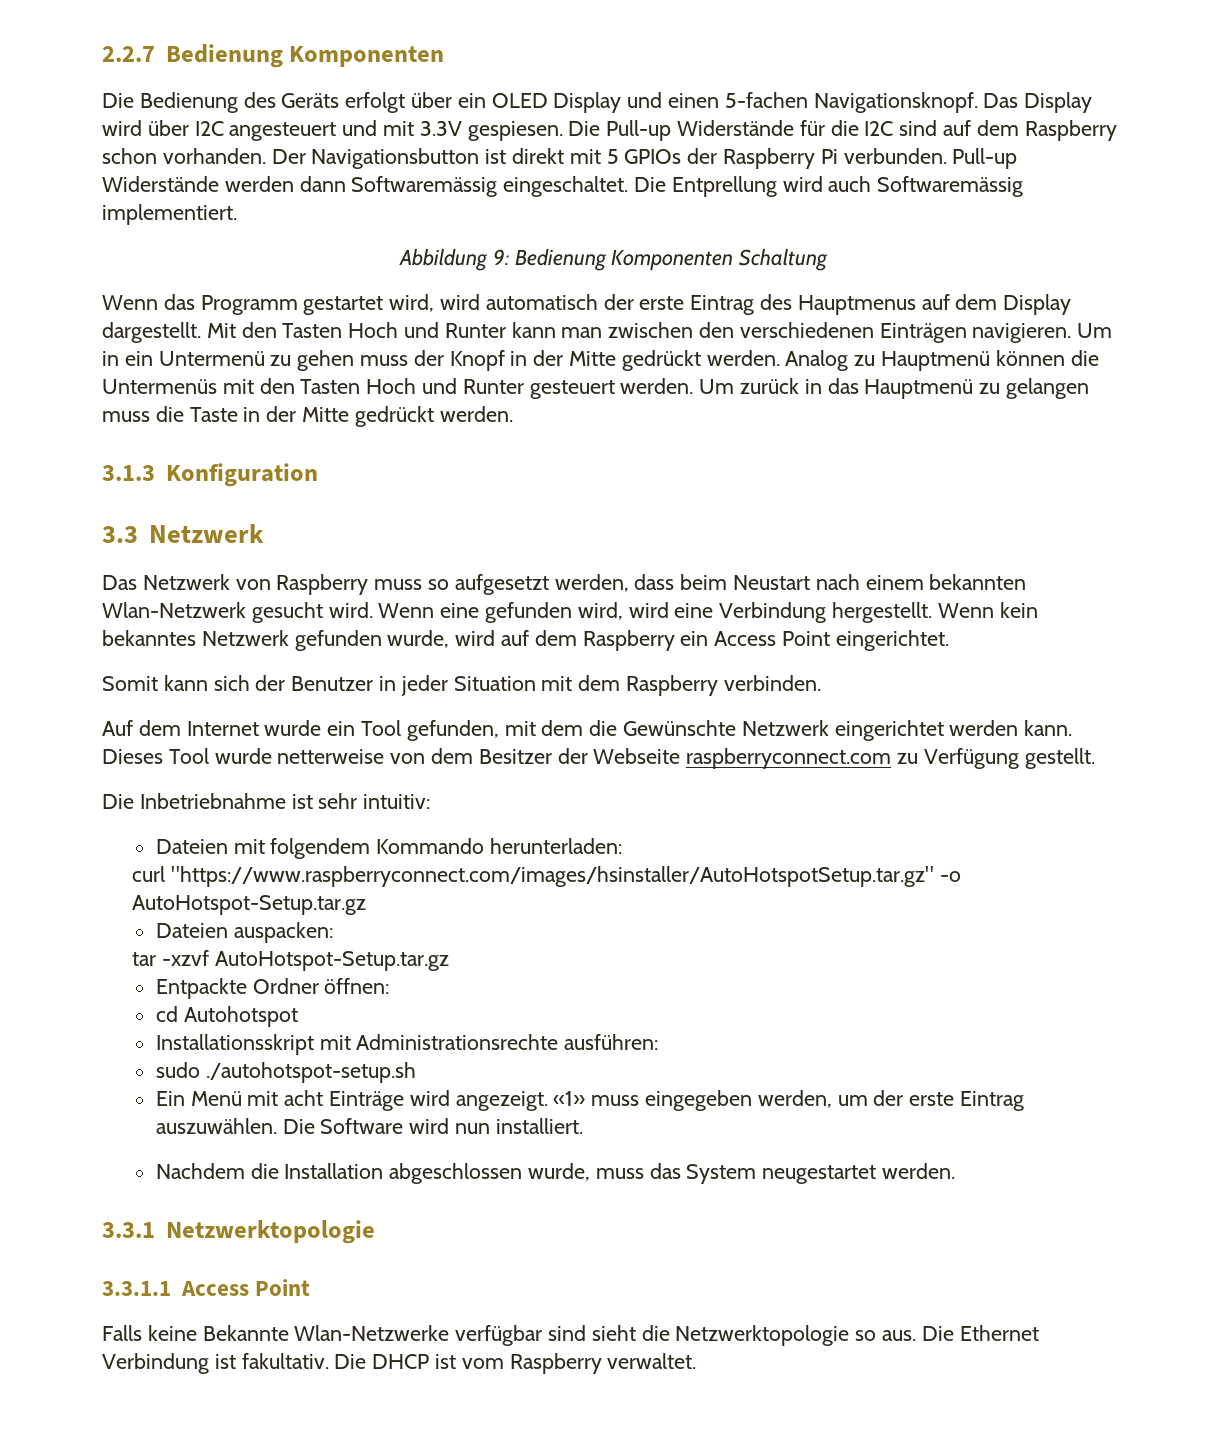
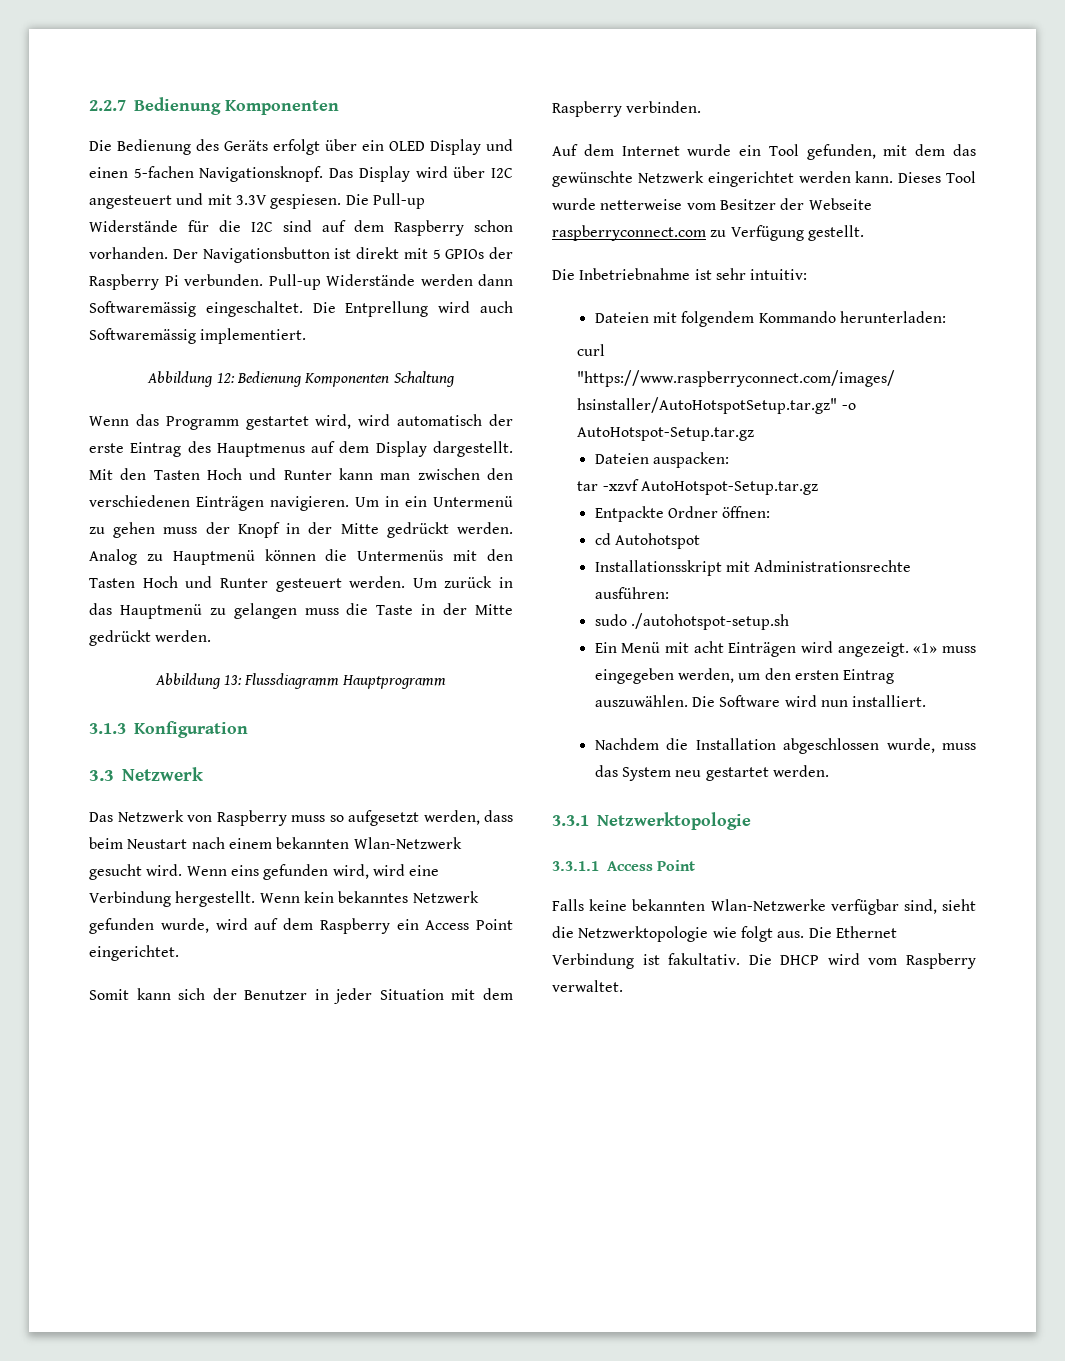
[492,249,509,265] 9: -> [216,373,235,383] 12:
(513, 414) none -> [154,673,447,689] // Abbildung 13: Flussdiagramm Hauptprogramm
[440,603,480,618] eine -> [230,865,259,876] eins
[589,720,737,736] die Gewünschte -> [953,144,976,156] [552,171,633,187] das gewünschte
[390,748,474,764] von dem -> [686,203,716,210] vom
[328,1091,404,1111] Einträge -> [728,642,797,657] Einträgen
[873,1090,955,1106] der erste -> [764,668,840,680] den ersten
[762,1165,877,1184] neugestartet -> [675,767,769,781] neu gestartet
[202,1325,289,1341] Bekannte -> [632,899,706,911] bekannten
[548,1325,587,1341] sind -> [903,899,937,914] sind,
[855,1330,877,1341] so -> [712,926,773,942] wie folgt
[435,1354,457,1369] ist -> [827,953,860,965] wird

